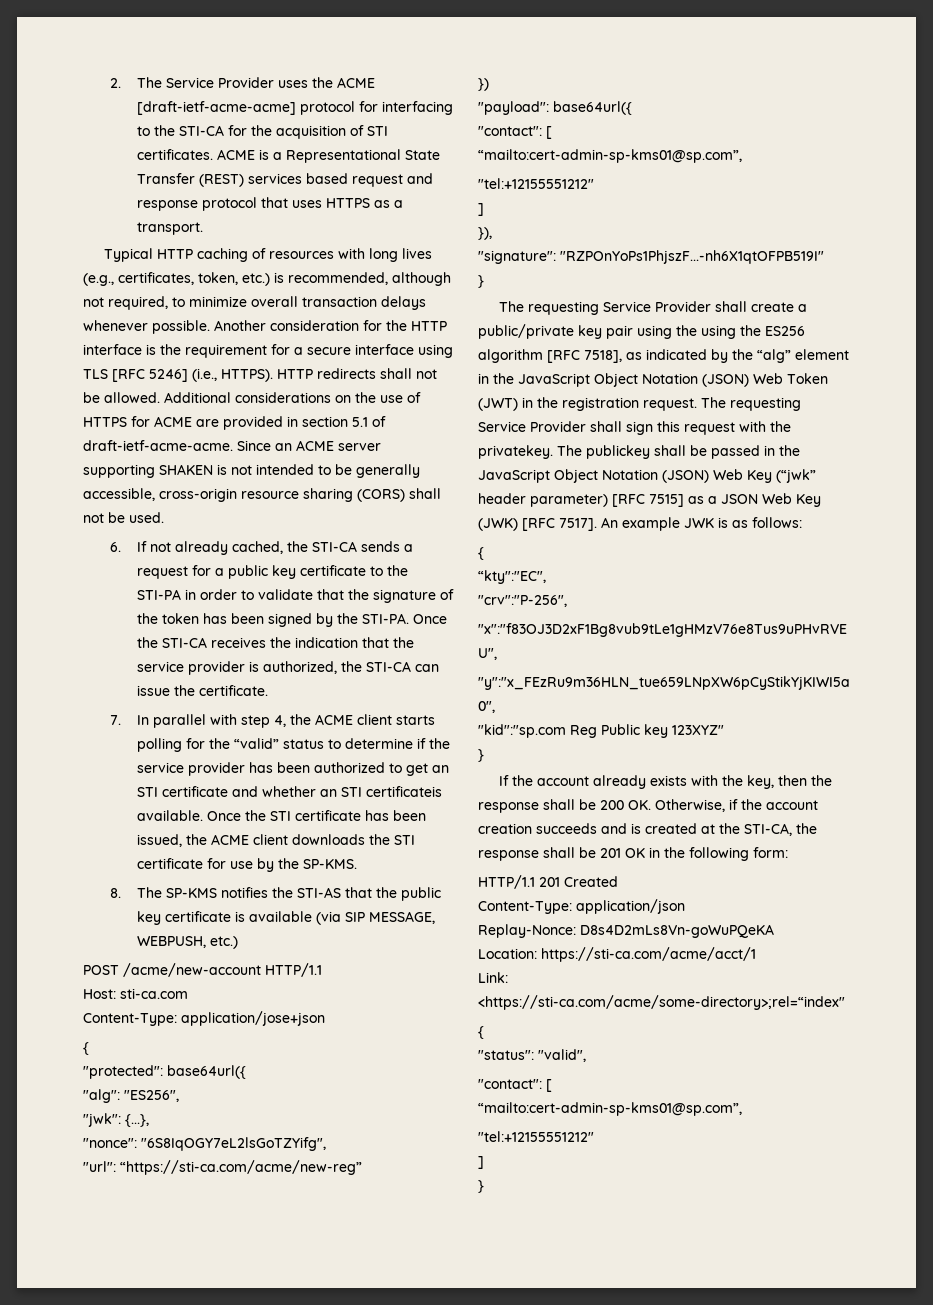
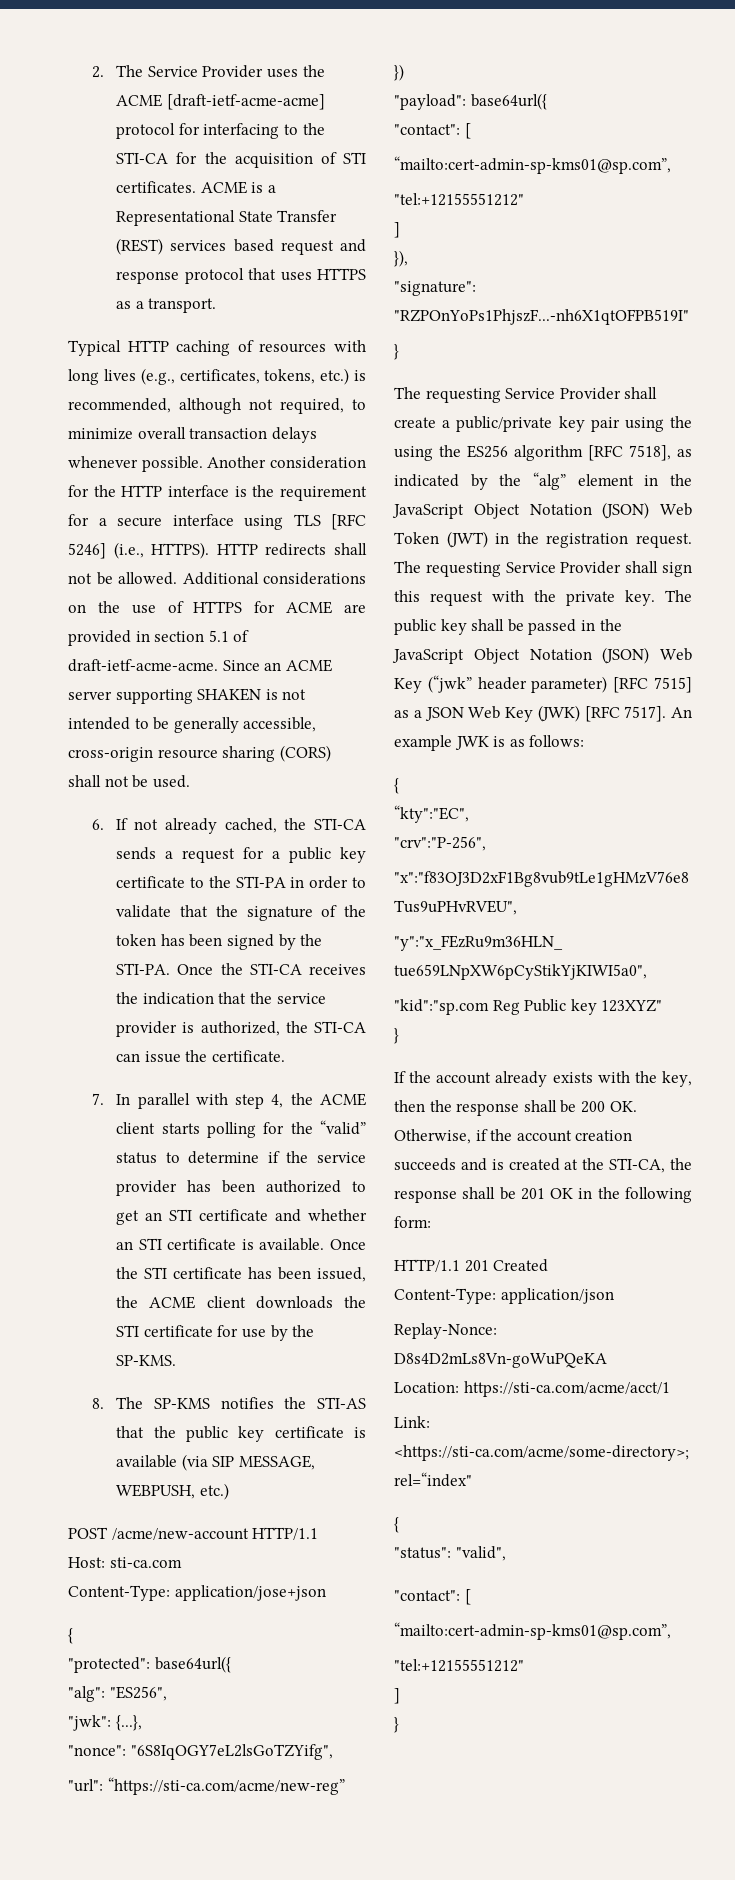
[198,272,238,285] token, -> [264,369,316,384] tokens,
[366,786,443,797] certificateis -> [167,1238,254,1250] certificate is
[478,445,650,459] privatekey. The publickey -> [566,590,692,606] [394,619,467,635] private key. The public key

